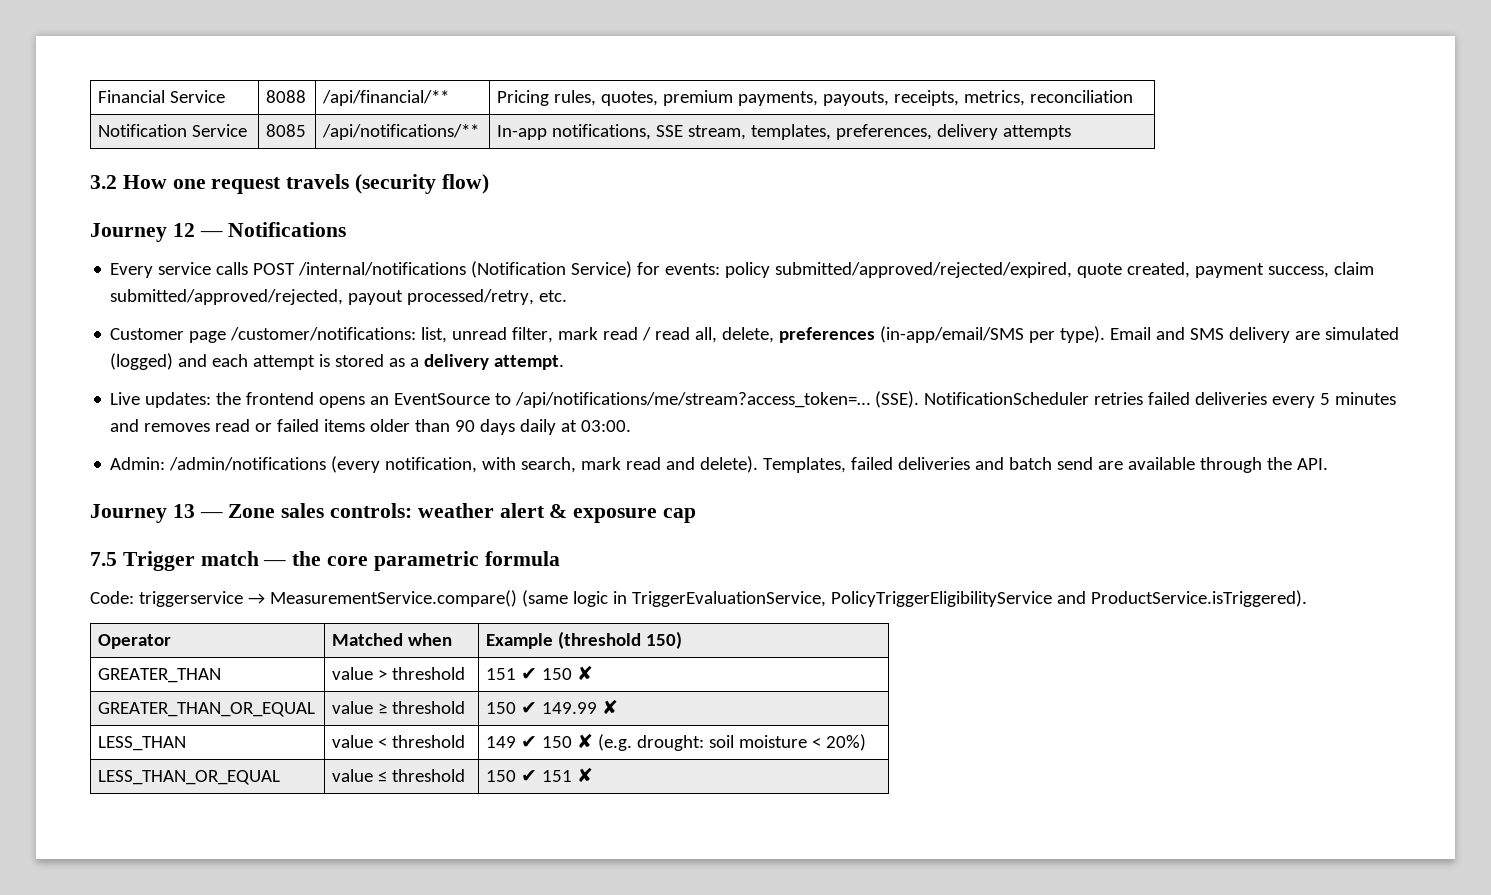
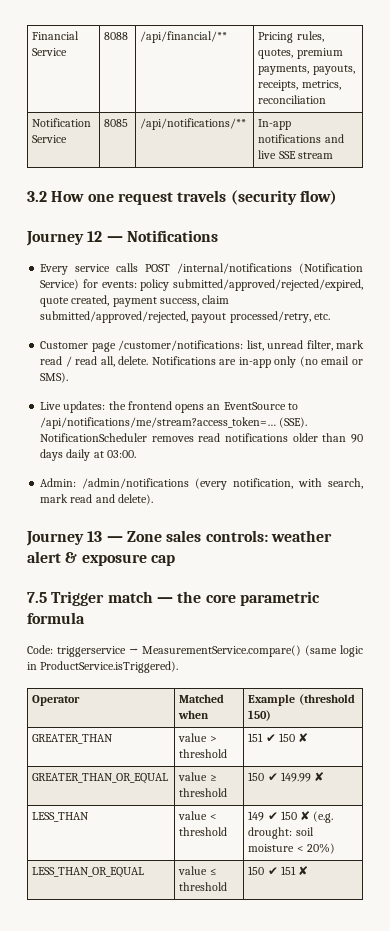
[552,124,1072,140] notifications, SSE stream, templates, preferences, delivery attempts -> [258,134,344,143] [258,150,333,159] notifications and live SSE stream
[722,326,1400,343] [110,353,565,370] delete, preferences (in-app/email/SMS per type). Email and SMS delivery are simulated (logged) and each attempt is stored as a delivery attempt. -> [118,356,363,368] [40,372,69,383] delete. Notifications are in-app only (no email or SMS).
[1094,392,1397,408] [110,419,366,432] retries failed deliveries every 5 minutes and removes read or failed items -> [151,433,289,442] removes read notifications
[763,457,1329,473] Templates, failed deliveries and batch send are available through the API. -> (153, 499) none
[631,591,1086,607] TriggerEvaluationService, PolicyTriggerEligibilityService and -> (37, 666) none

